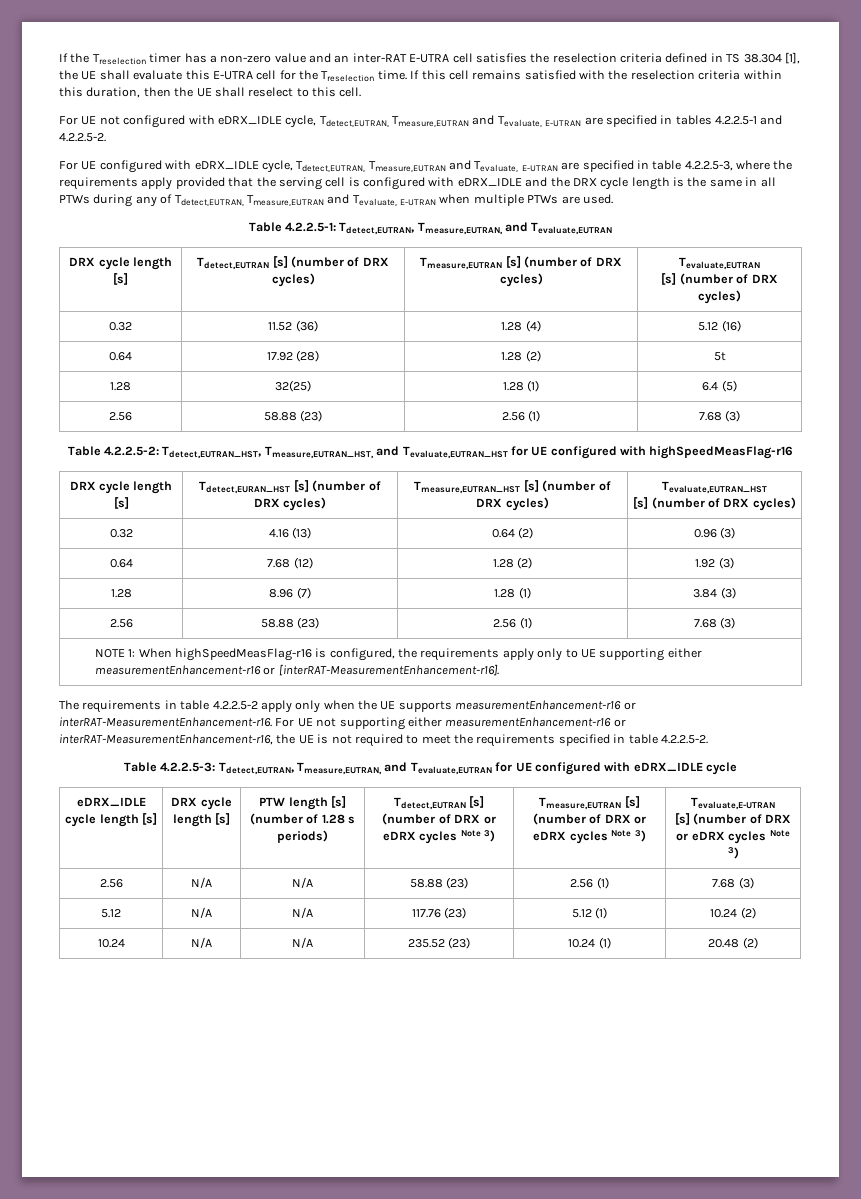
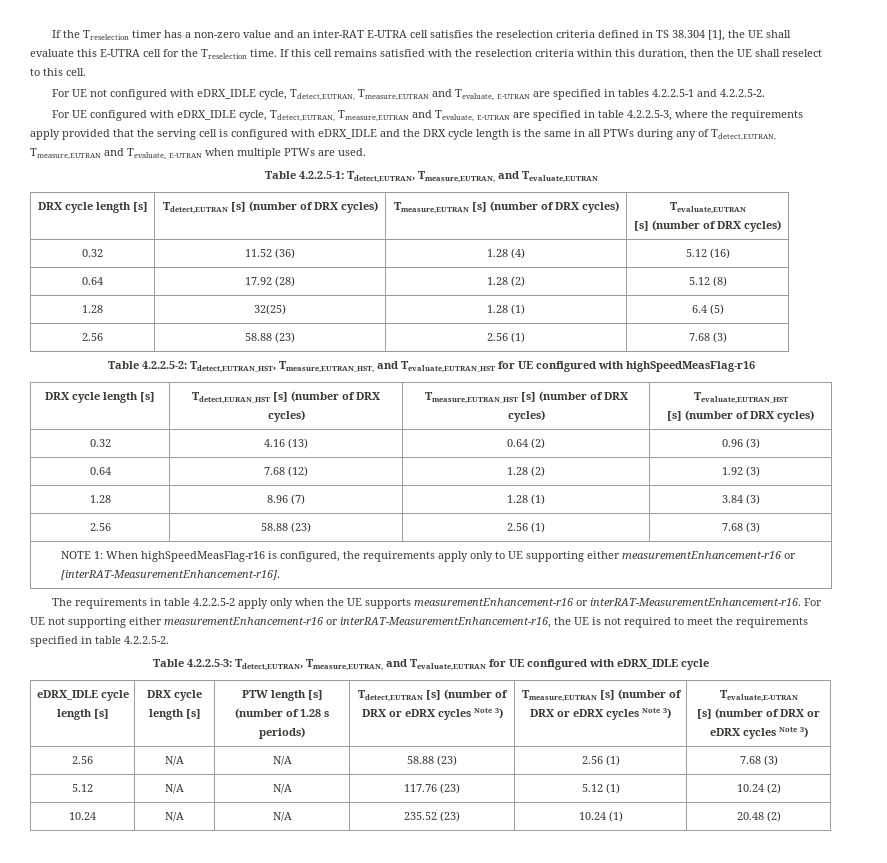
[713,352,726,361] 5t -> [688,276,727,287] 5.12 (8)

